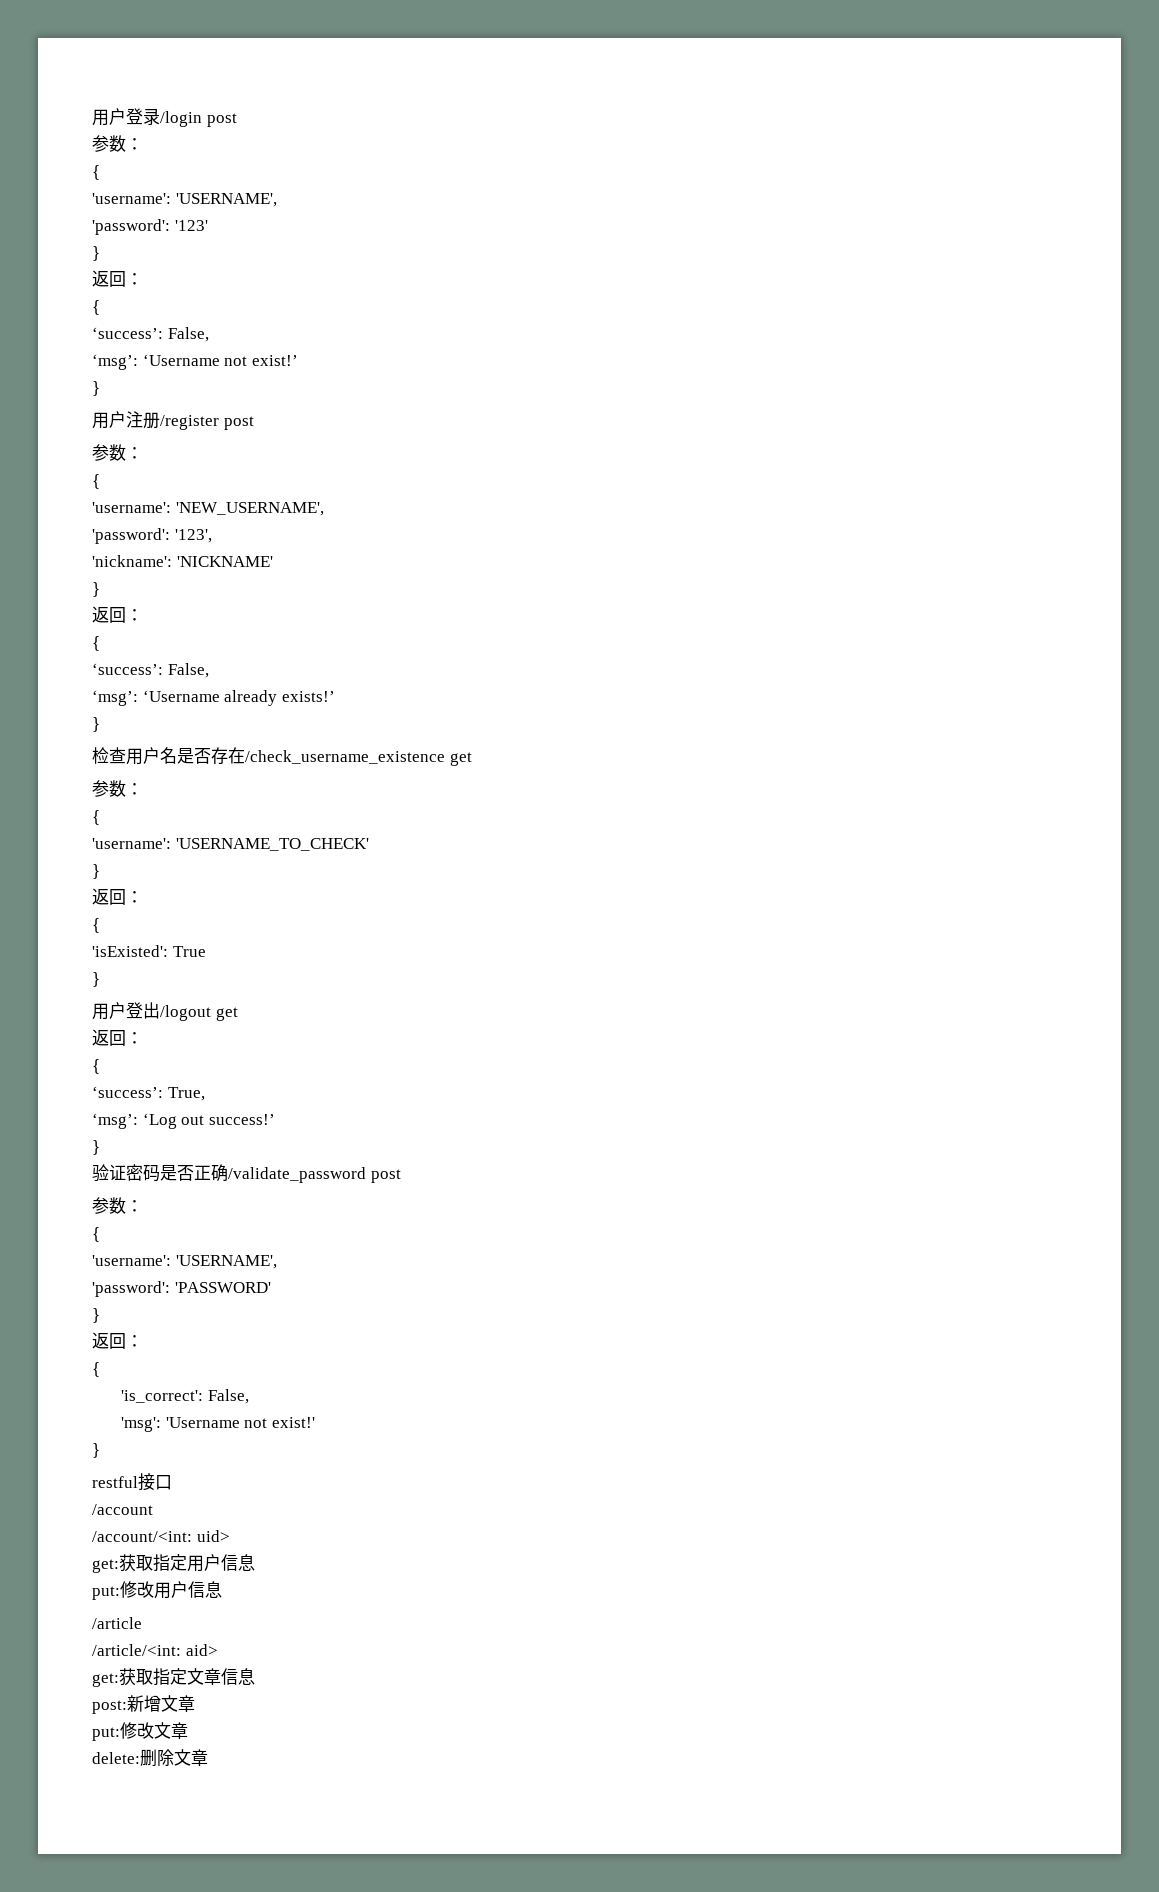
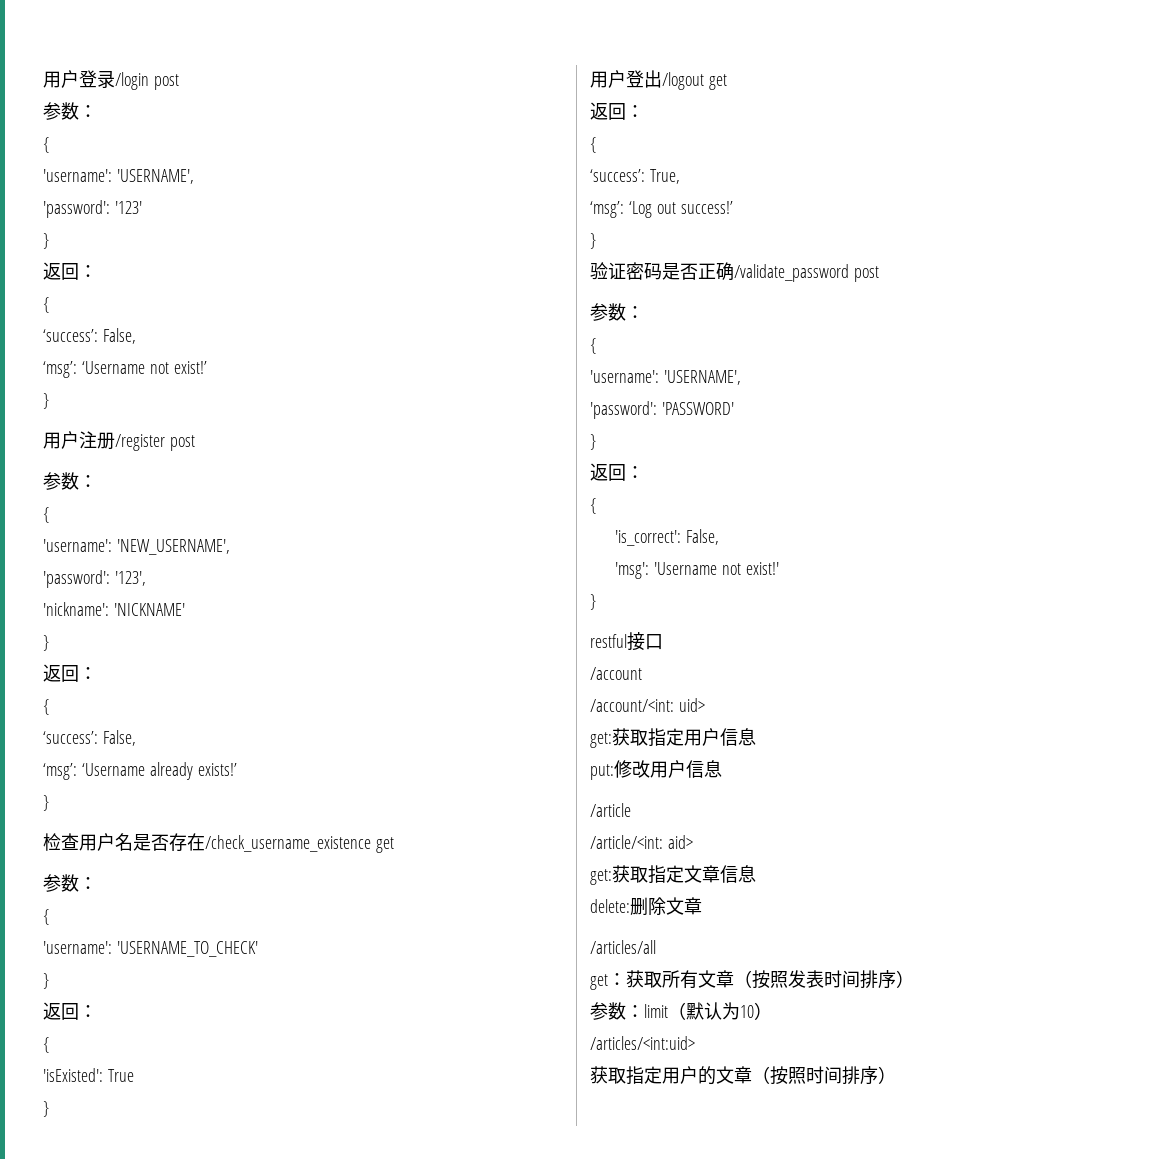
[92,1695,195,1714] [92,1722,188,1741] [92,1749,208,1767] post:新增文章 // put:修改文章 // delete:删除文章 -> [590,897,702,916] [590,940,656,954] [590,970,914,990] [590,1002,772,1020] [590,1036,695,1050] [590,1066,896,1085] delete:删除文章 // /articles/all // get：获取所有文章（按照发表时间排序） // 参数：limit（默认为10） // /articles/<int:uid> // 获取指定用户的文章（按照时间排序）

